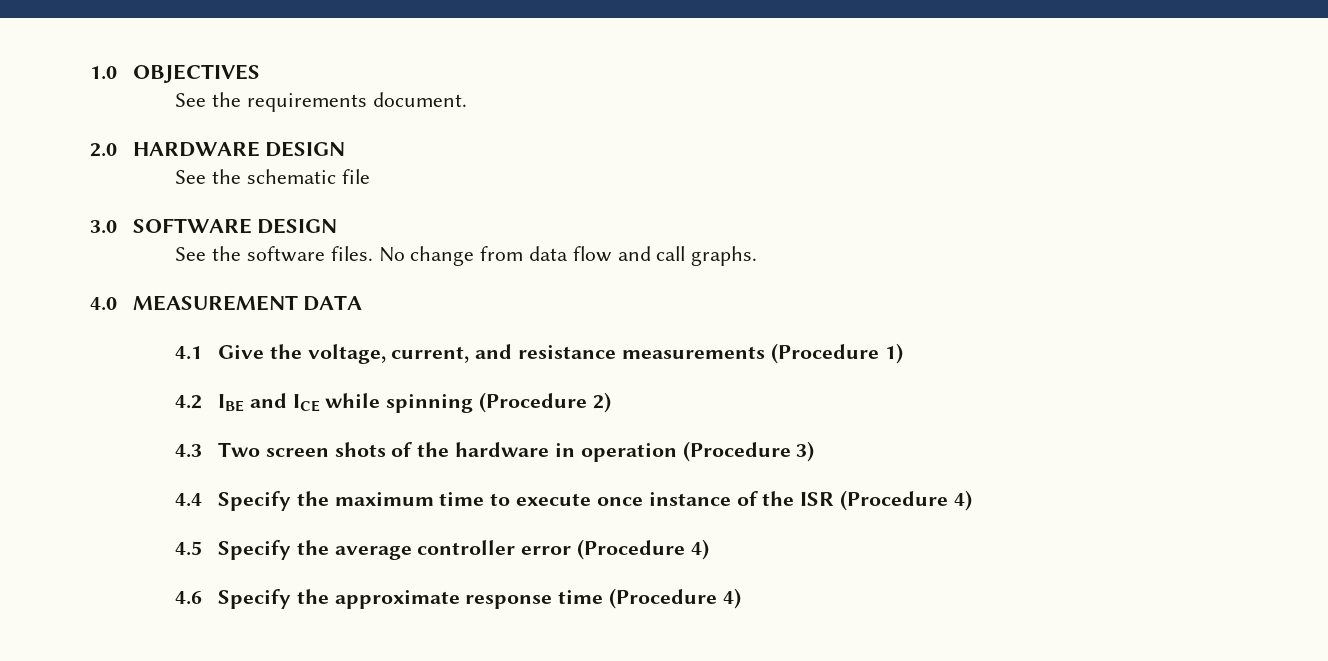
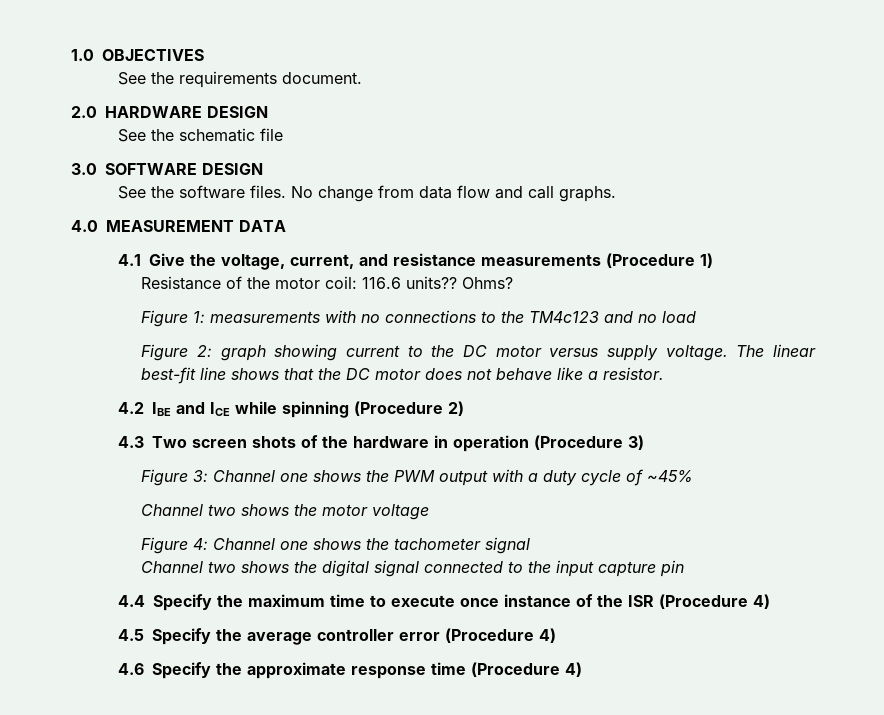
(903, 353) none -> [141,276,514,290] [141,310,697,327] [141,344,817,361] [141,367,665,384] // Resistance of the motor coil: 116.6 units?? Ohms? // Figure 1: measurements with no connections to the TM4c123 and no load // Figure 2: graph showing current to the DC motor versus supply voltage. The linear best-fit line shows that the DC motor does not behave like a resistor.
(815, 451) none -> [141,469,694,486] [141,504,430,520] [141,537,531,554] [141,560,685,577] // Figure 3: Channel one shows the PWM output with a duty cycle of ~45% // Channel two shows the motor voltage // Figure 4: Channel one shows the tachometer signal // Channel two shows the digital signal connected to the input capture pin

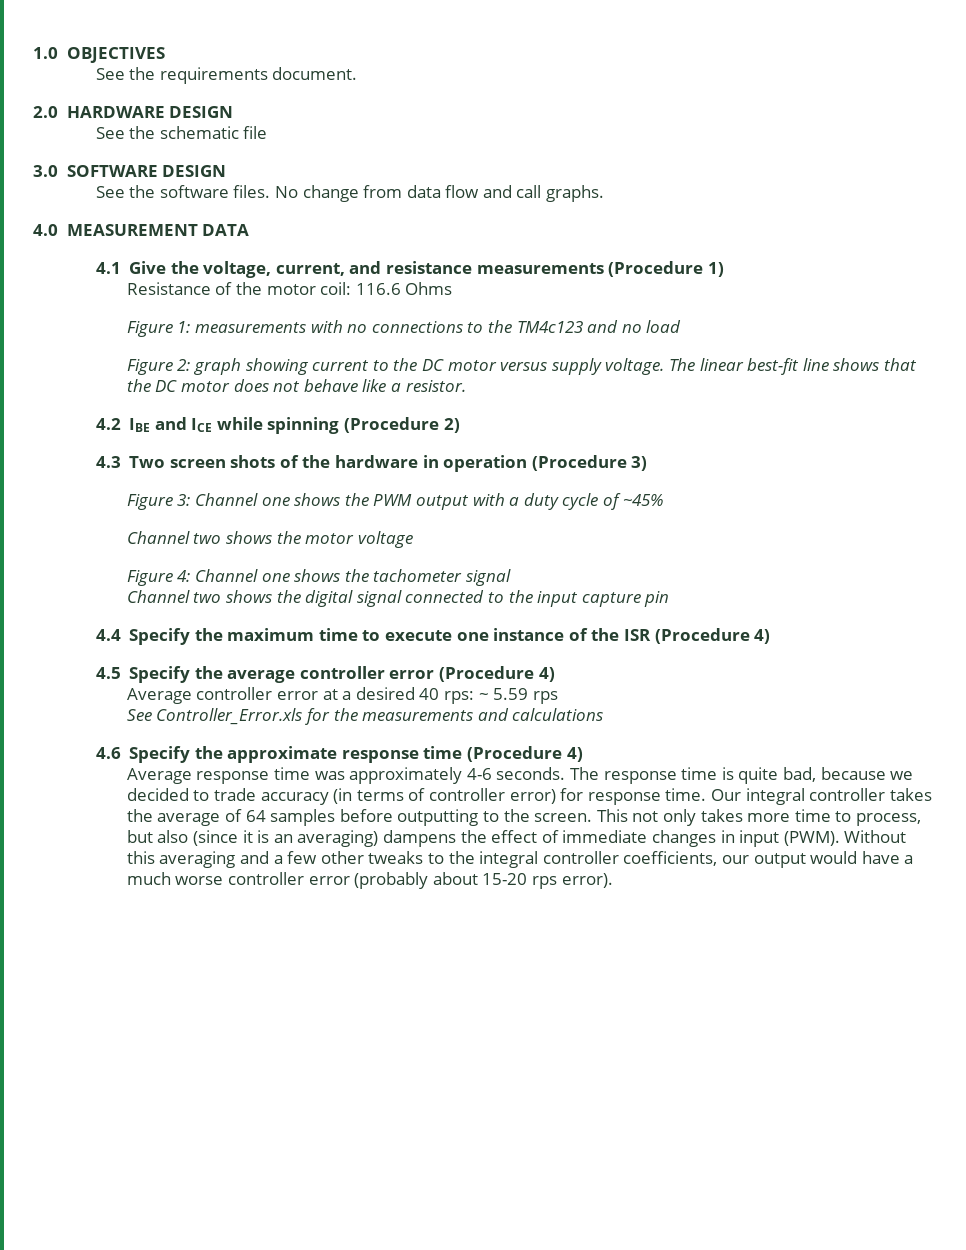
[406,276,514,289] units?? Ohms? -> [405,282,453,295] Ohms
[459,598,499,607] once -> [456,632,489,641] one
(556, 635) none -> [126,687,558,704] [126,708,604,725] // Average controller error at a desired 40 rps: ~ 5.59 rps // See Controller_Error.xls for the measurements and calculations
(582, 669) none -> [126,767,914,784] [126,788,932,805] [126,809,921,826] [126,830,907,847] [126,851,914,868] [126,872,613,889] // Average response time was approximately 4-6 seconds. The response time is quite bad, because we decided to trade accuracy (in terms of controller error) for response time. Our integral controller takes the average of 64 samples before outputting to the screen. This not only takes more time to process, but also (since it is an averaging) dampens the effect of immediate changes in input (PWM). Without this averaging and a few other tweaks to the integral controller coefficients, our output would have a much worse controller error (probably about 15-20 rps error).

